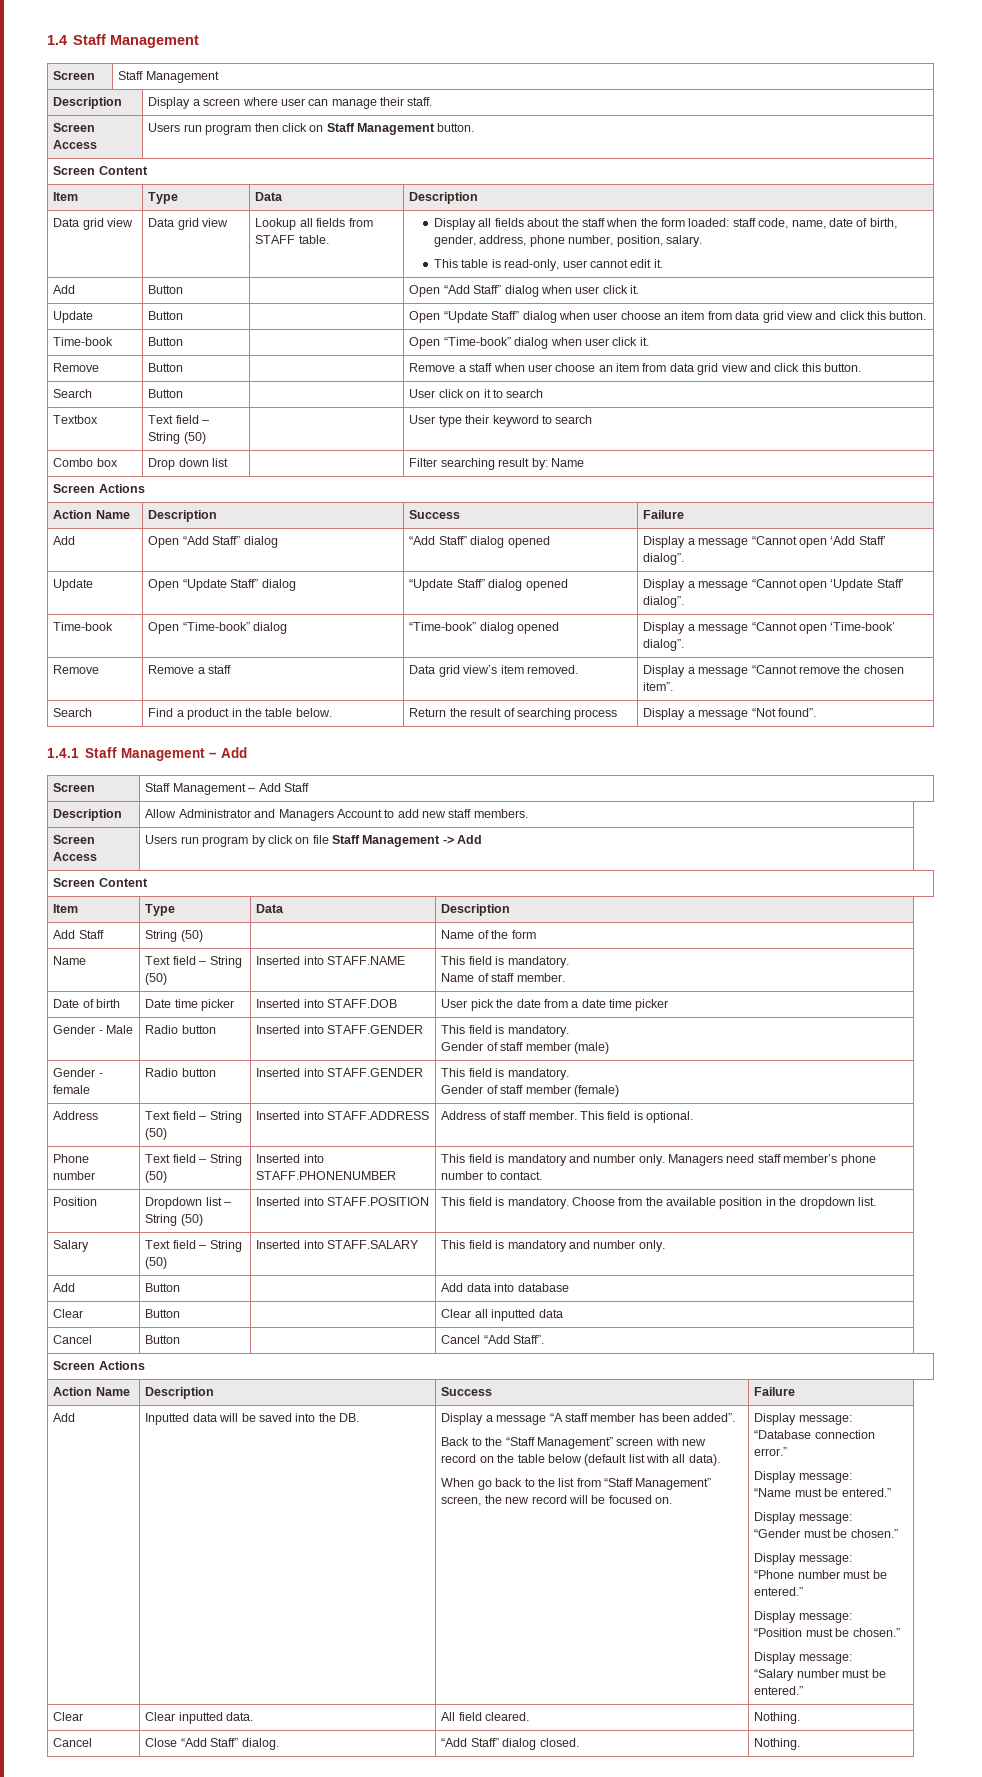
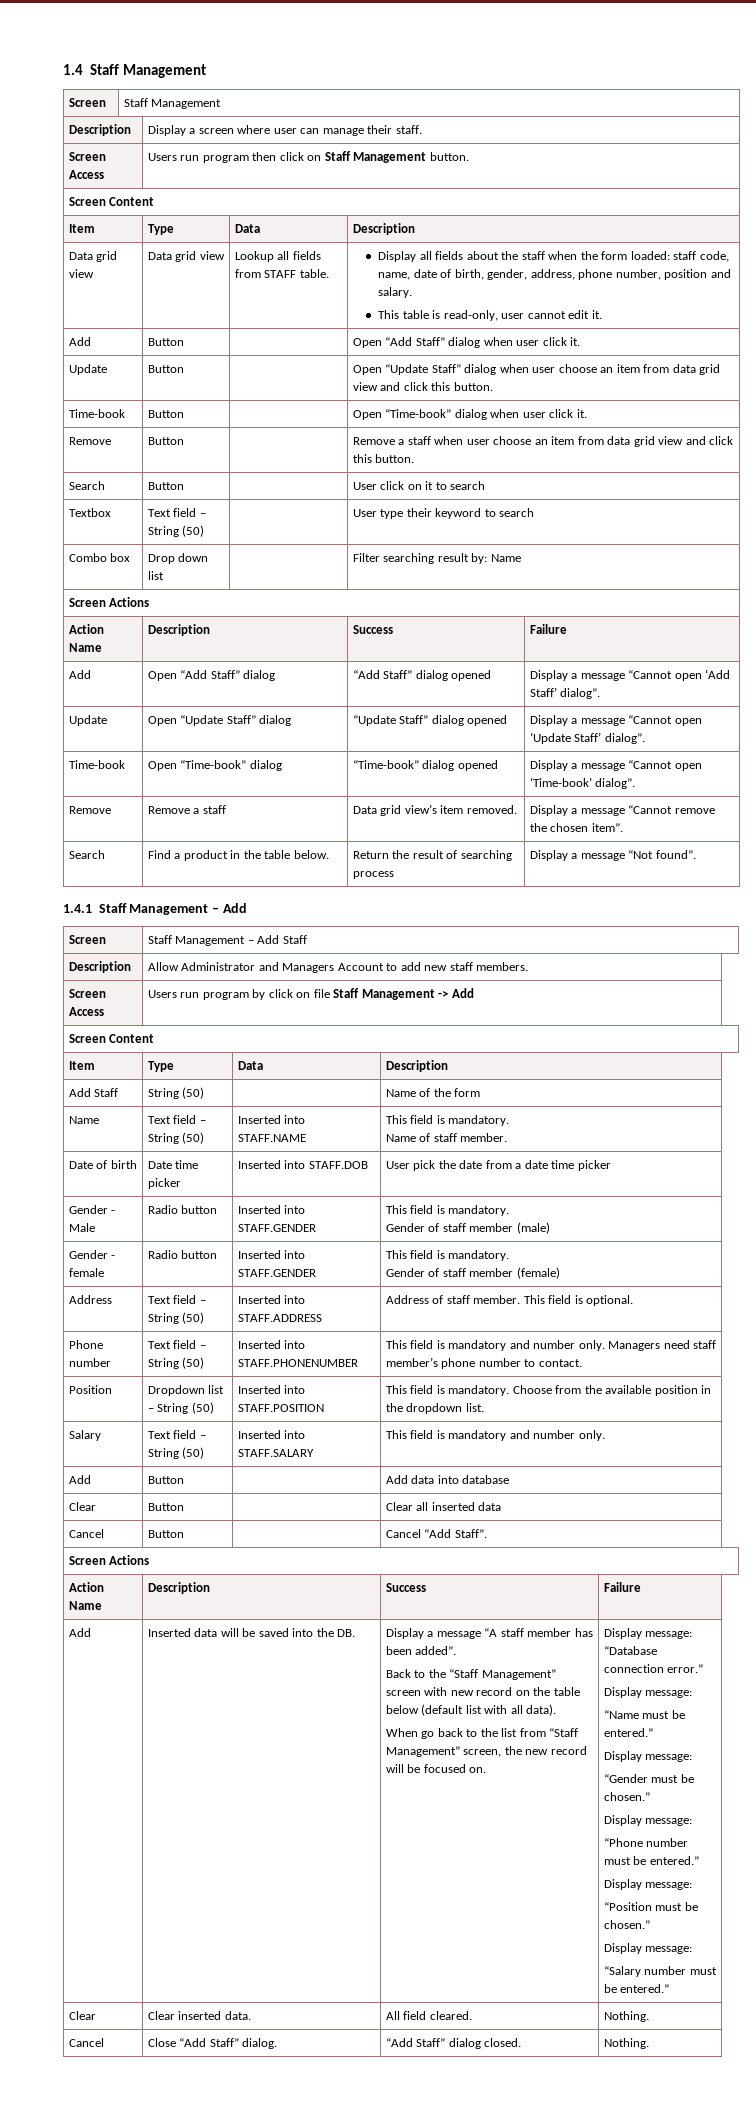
[616,235,663,247] position, -> [664,269,731,280] position and
[491,1309,536,1321] inputted -> [431,1502,475,1511] inserted
[145,1413,190,1425] Inputted -> [147,1628,191,1637] Inserted
[178,1712,223,1724] inputted -> [178,2011,222,2020] inserted

